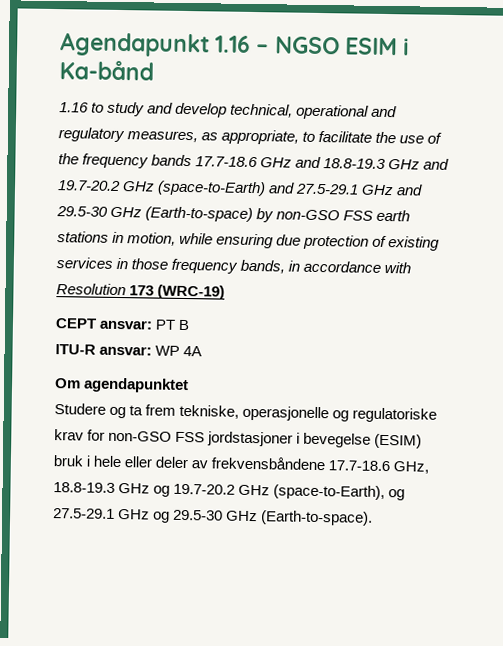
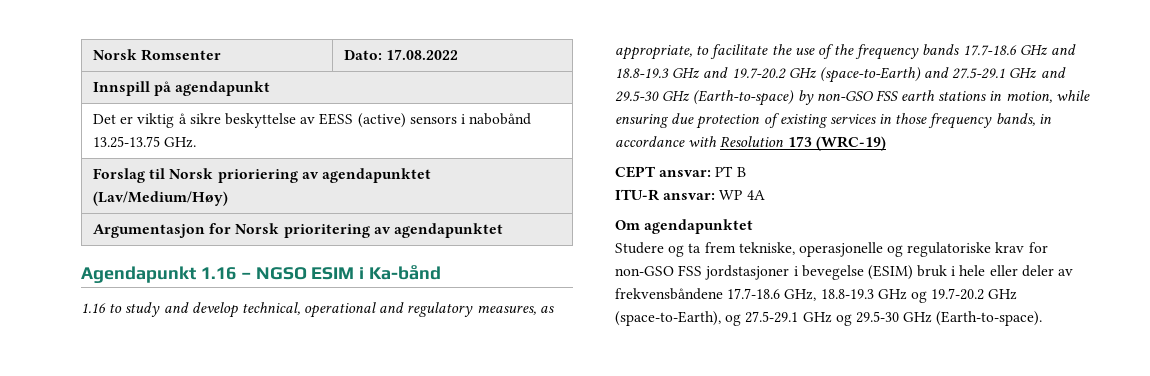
(59, 45) none -> [93,49,222,61] [344,49,459,60] [93,81,271,96] [93,113,532,128] [93,136,197,148] [93,168,431,183] [93,191,229,206] [93,223,503,238] Norsk Romsenter | Dato: 17.08.2022 // Innspill på agendapunkt // Det er viktig å sikre beskyttelse av EESS (active) sensors i nabobånd 13.25-13.75 GHz. // Forslag til Norsk prioriering av agendapunktet (Lav/Medium/Høy) // Argumentasjon for Norsk prioritering av agendapunktet //

